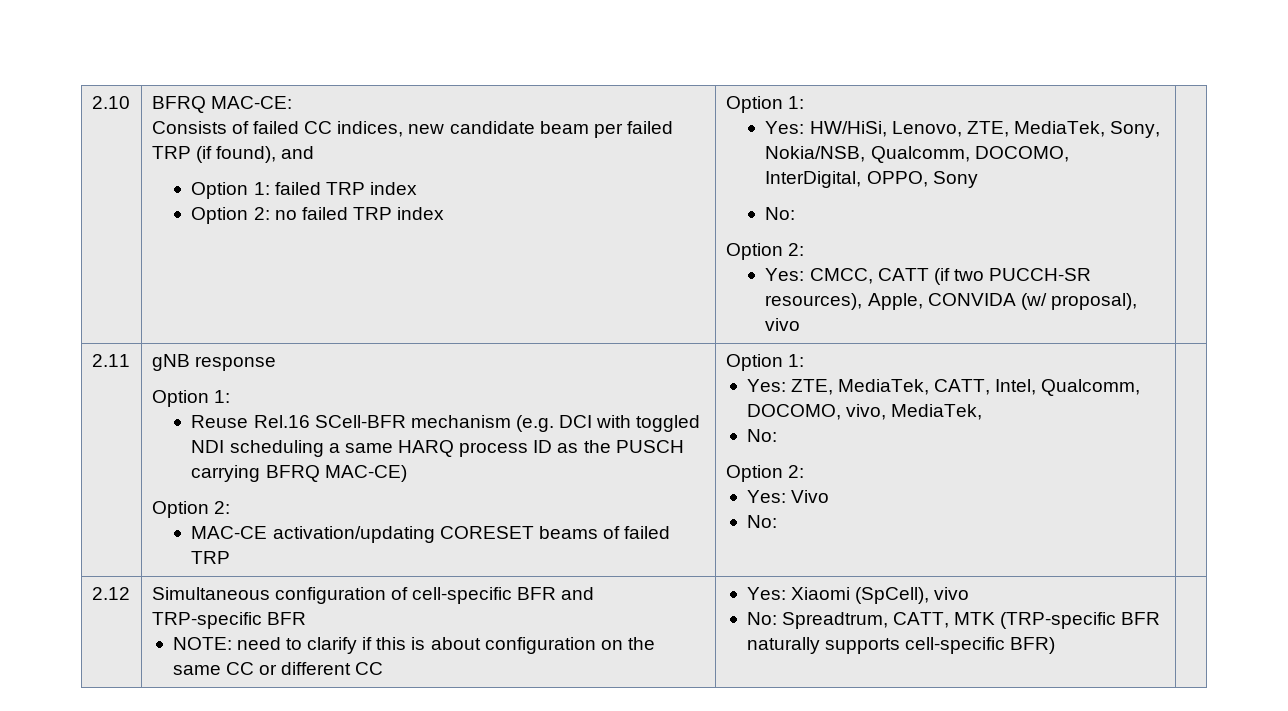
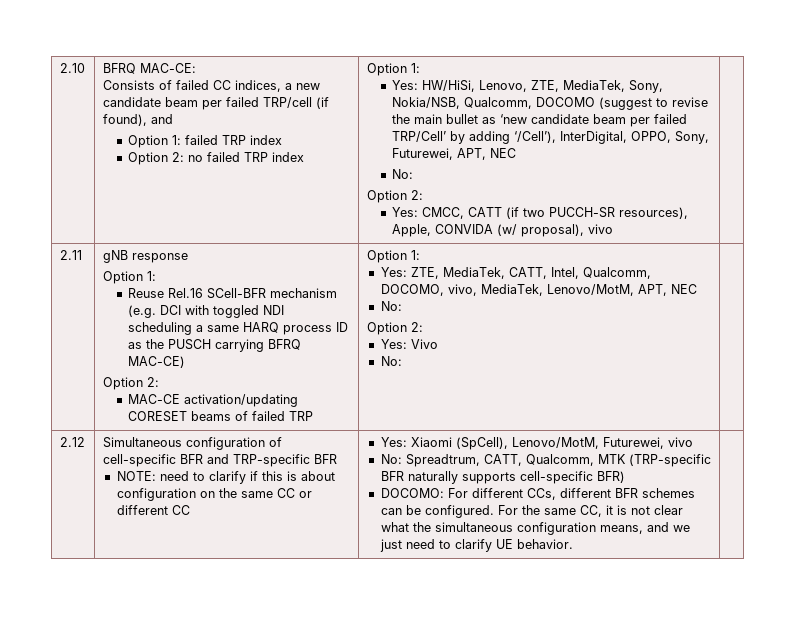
(404, 129) none -> [284,83,292,90] a
[151,146,191,159] TRP -> [262,97,312,108] TRP/cell
[974,146,1069,162] [765,171,978,188] DOCOMO, InterDigital, OPPO, Sony -> [536,97,709,110] [392,114,688,127] [392,131,710,144] [392,148,517,160] DOCOMO (suggest to revise the main bullet as ‘new candidate beam per failed TRP/Cell’ by adding ‘/Cell’), InterDigital, OPPO, Sony, Futurewei, APT, NEC
(982, 412) none -> [546,284,697,296] Lenovo/MotM, APT, NEC
(929, 595) none -> [511,437,664,449] Lenovo/MotM, Futurewei,
(949, 620) none -> [525,454,594,466] Qualcomm,
(1056, 645) none -> [380,488,695,500] [380,505,683,518] [380,522,690,535] [379,539,573,552] // DOCOMO: For different CCs, different BFR schemes can be configured. For the same CC, it is not clear what the simultaneous configuration means, and we just need to clarify UE behavior.

